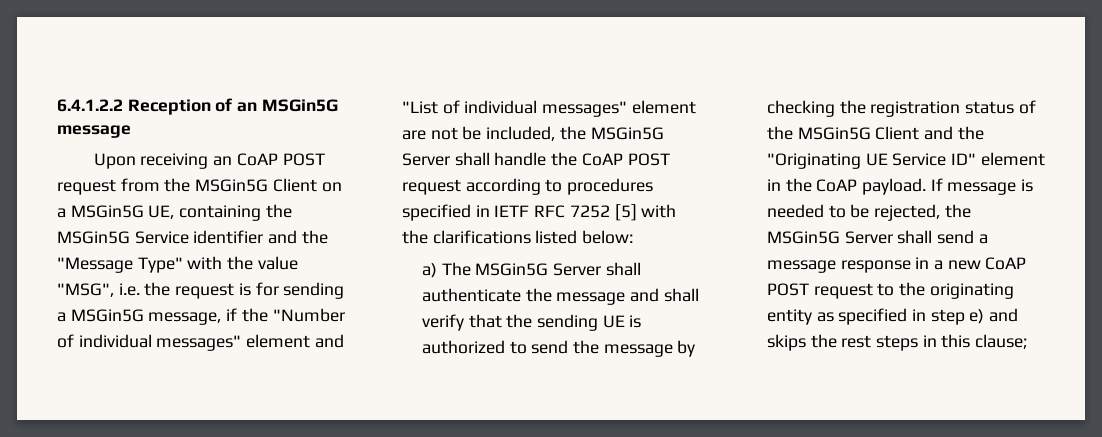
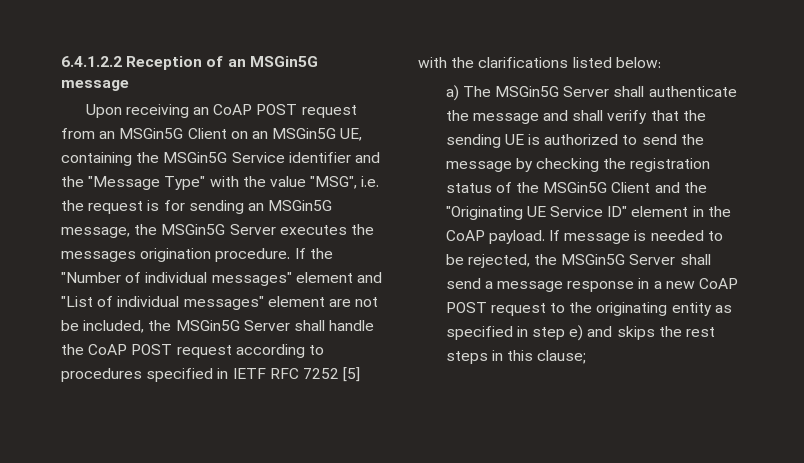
[164,178,191,192] the -> [99,131,116,139] an
[57,208,66,218] a -> [251,131,268,139] an
[57,312,66,322] a -> [247,203,264,211] an
[226,308,238,321] if -> [134,224,374,235] [61,248,306,262] the MSGin5G Server executes the messages origination procedure. If

